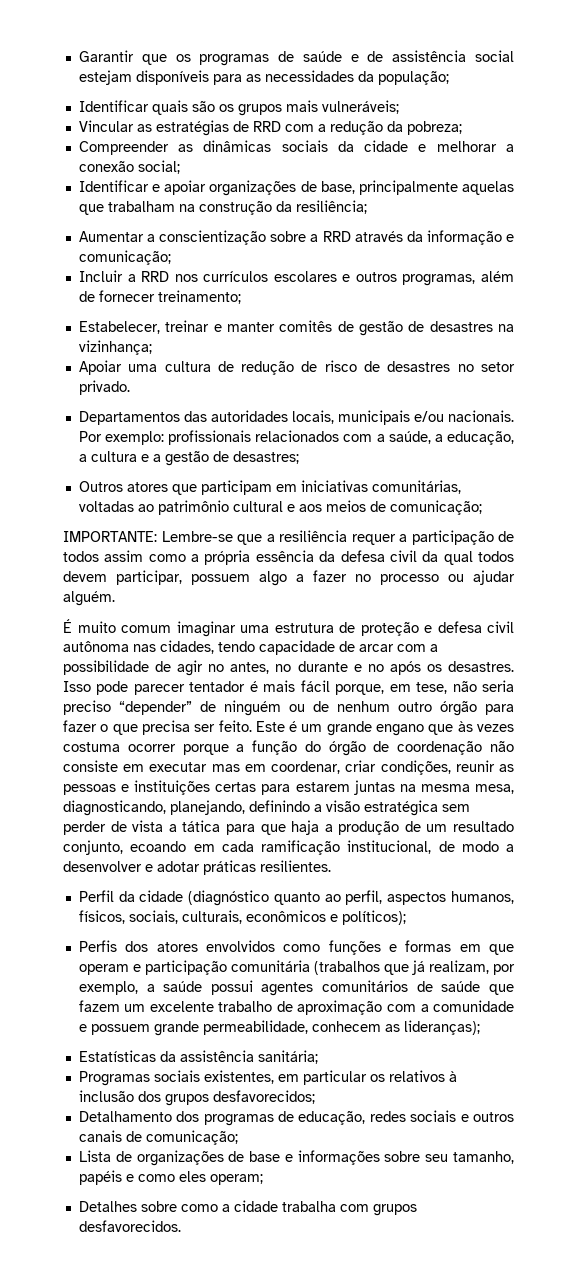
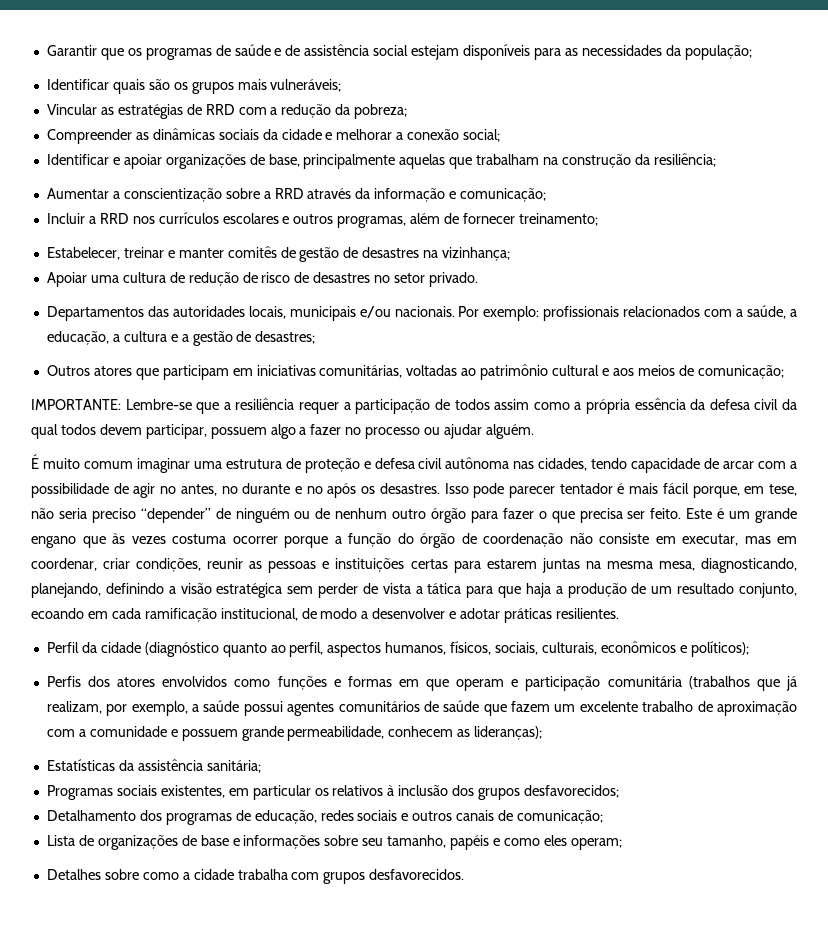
[149,762,208,772] executar -> [682,534,738,546] executar,

